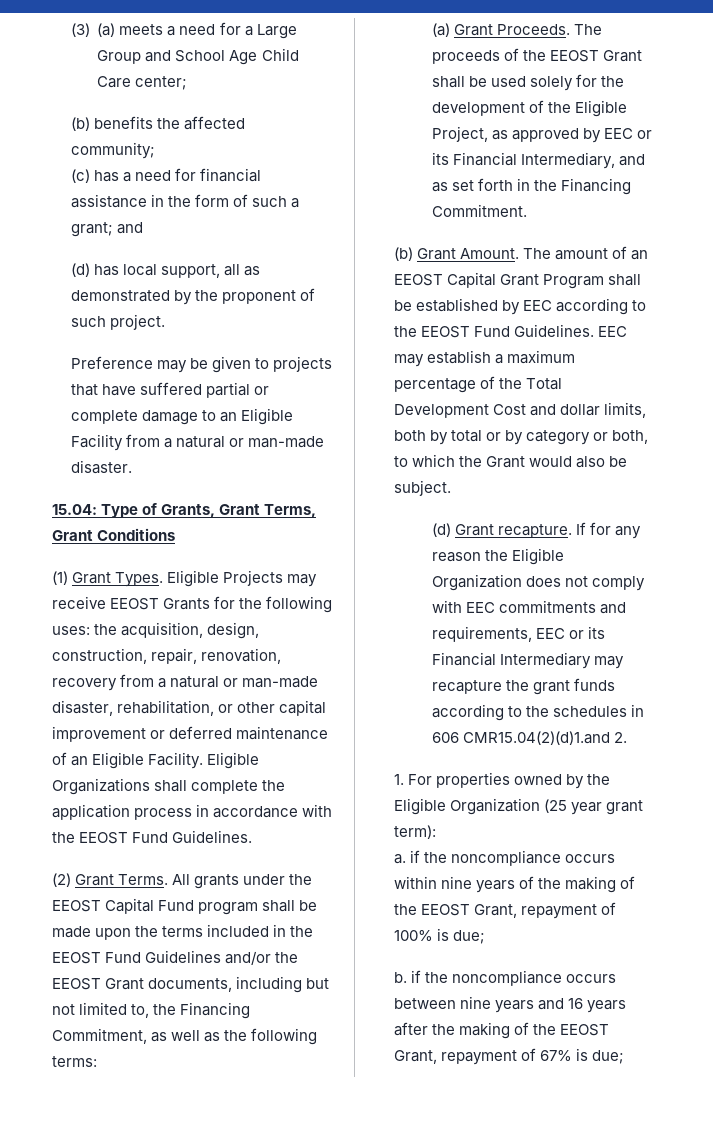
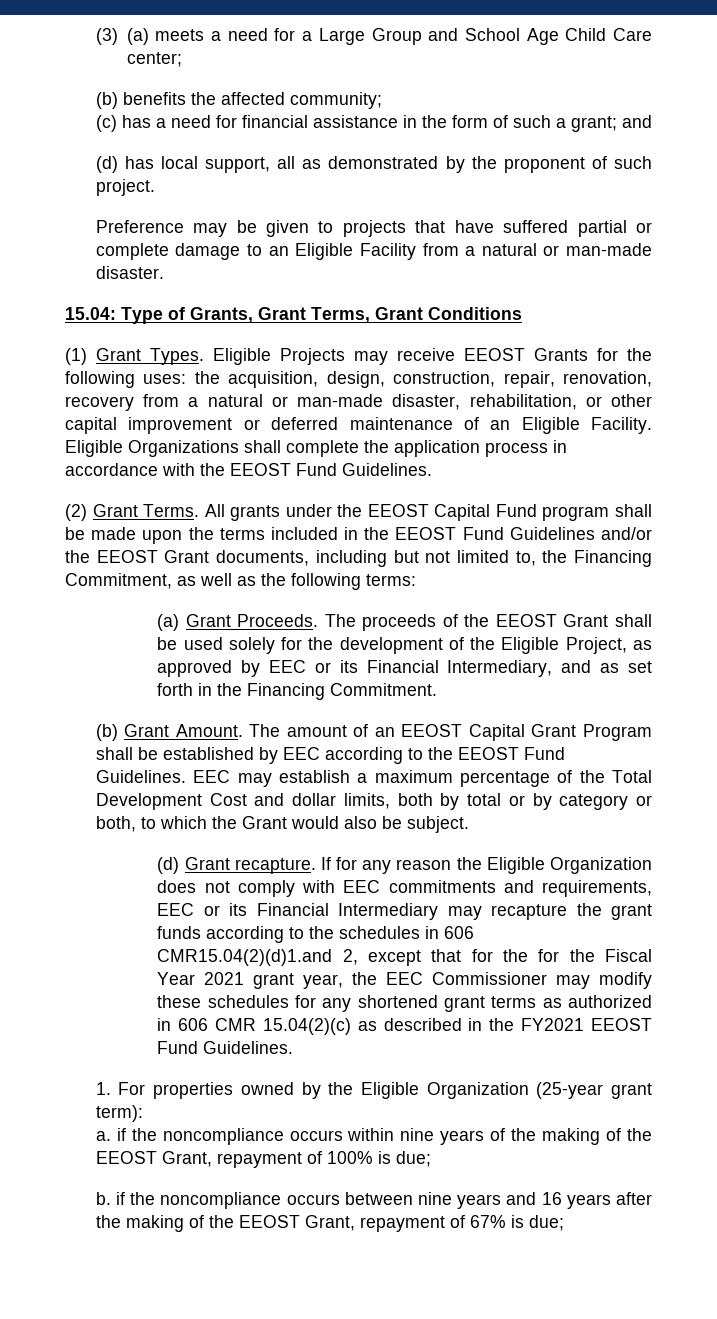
[613,732,627,743] 2. -> [342,949,653,966] [157,972,653,989] [157,995,653,1012] [157,1018,652,1035] [157,1041,294,1054] 2, except that for the for the Fiscal Year 2021 grant year, the EEC Commissioner may modify these schedules for any shortened grant terms as authorized in 606 CMR 15.04(2)(c) as described in the FY2021 EEOST Fund Guidelines.
[543,799,602,815] (25 year -> [536,1082,604,1099] (25-year

